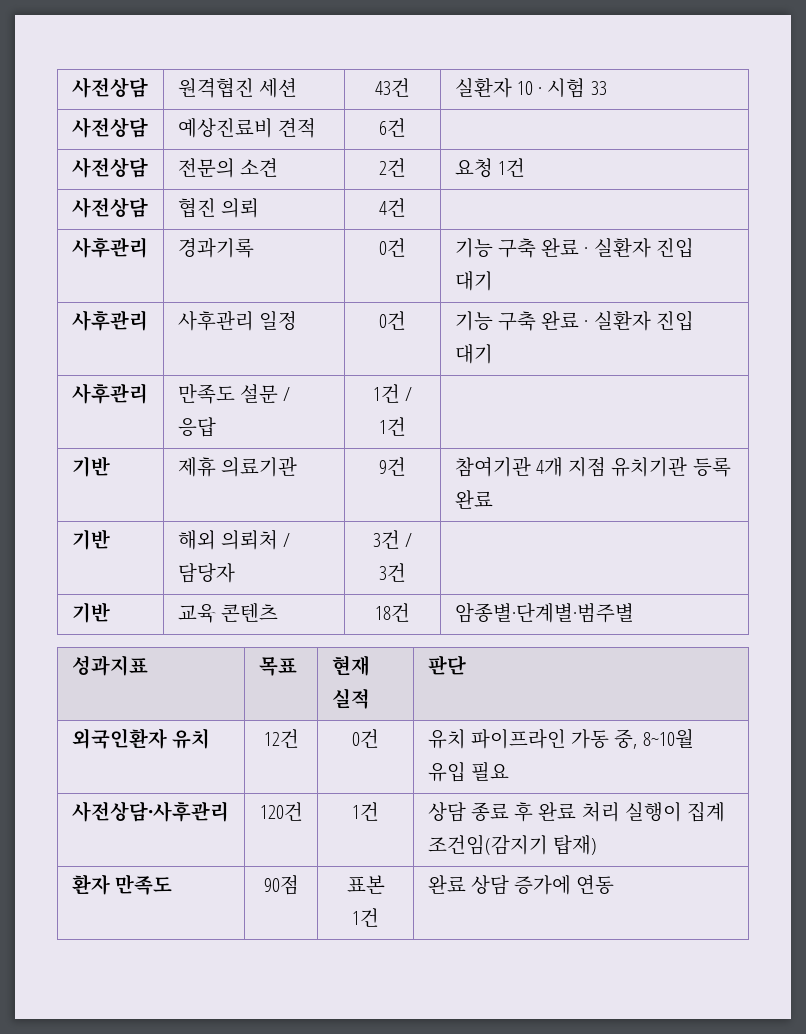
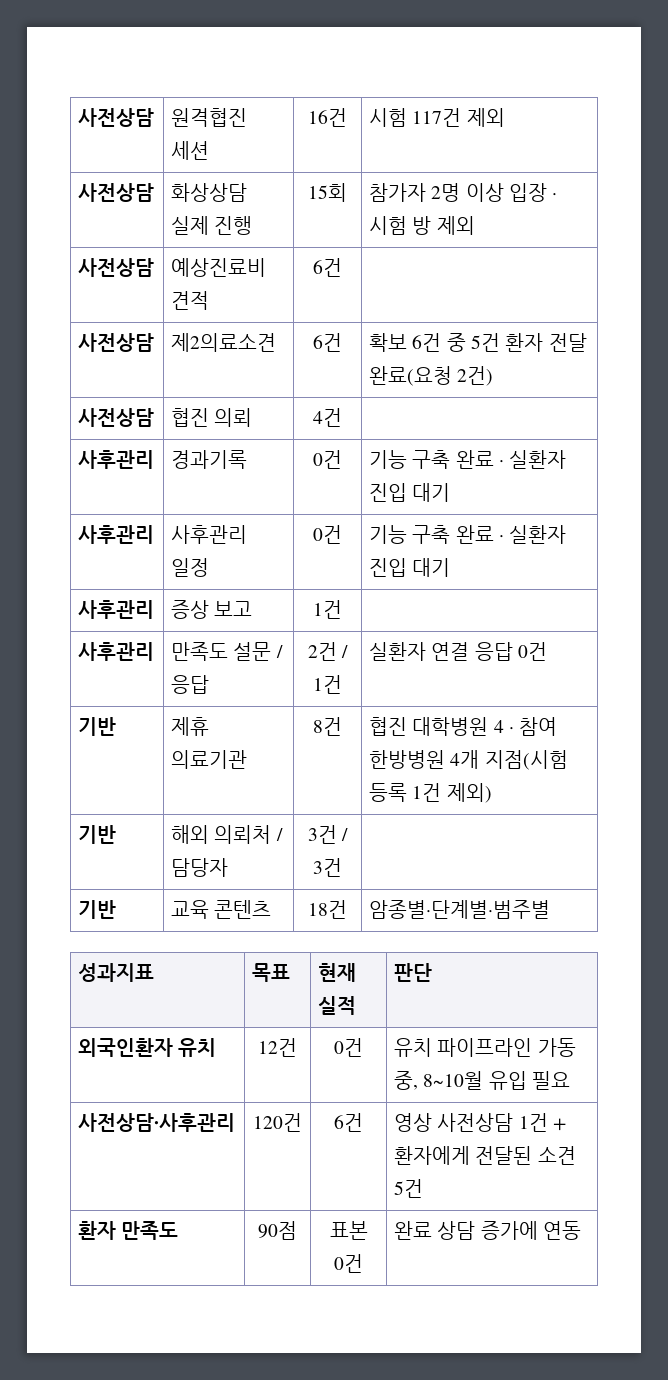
[375,78,410,97] [454,78,607,98] 43건 | 실환자 10 · 시험 33 -> [308,108,347,127] [369,108,505,127] [78,183,155,202] [171,183,248,202] [171,216,253,235] [308,183,347,202] [369,183,558,202] [369,216,475,235] 16건 | 시험 117건 제외 // 사전상담 | 화상상담 실제 진행 | 15회 | 참가자 2명 이상 입장 · 시험 방 제외
[177,158,278,178] [379,158,406,177] [454,158,525,178] 전문의 소견 | 2건 | 요청 1건 -> [171,333,277,352] [313,333,342,352] [369,333,587,352] [369,366,494,386] 제2의료소견 | 6건 | 확보 6건 중 5건 환자 전달 완료(요청 2건)
(493, 354) none -> [78,600,155,619] [171,600,253,619] [313,600,342,619] // 사후관리 | 증상 보고 | 1건 |
[372,384,400,403] 1건 -> [307,642,337,661] 2건
(406, 426) none -> [369,642,547,661] 실환자 연결 응답 0건
[379,457,406,476] [454,456,731,477] [454,490,493,509] 9건 | 참여기관 4개 지점 유치기관 등록 완료 -> [313,717,342,736] [369,717,558,736] [369,750,568,770] [369,783,492,803] 8건 | 협진 대학병원 4 · 참여 한방병원 4개 지점(시험 등록 1건 제외)
[352,802,379,821] [427,801,726,822] [427,834,597,855] 1건 | 상담 종료 후 완료 처리 실행이 집계 조건임(감지기 탑재) -> [334,1113,363,1132] [394,1113,566,1132] [394,1146,576,1165] [394,1179,424,1198] 6건 | 영상 사전상담 1건 + 환자에게 전달된 소견 5건
[352,908,379,927] 1건 -> [334,1254,363,1273] 0건

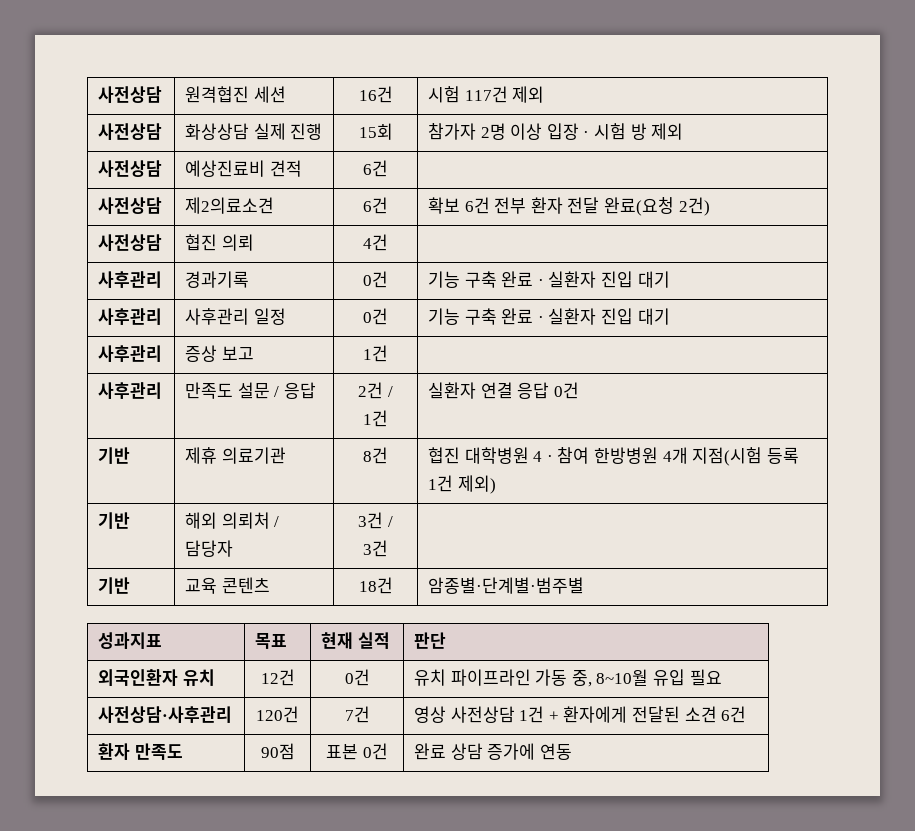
[446,333,500,352] 중 5건 -> [494,197,527,214] 전부
[334,1113,363,1132] 6건 -> [344,706,370,723] 7건
[394,1179,424,1198] 5건 -> [721,706,747,723] 6건

